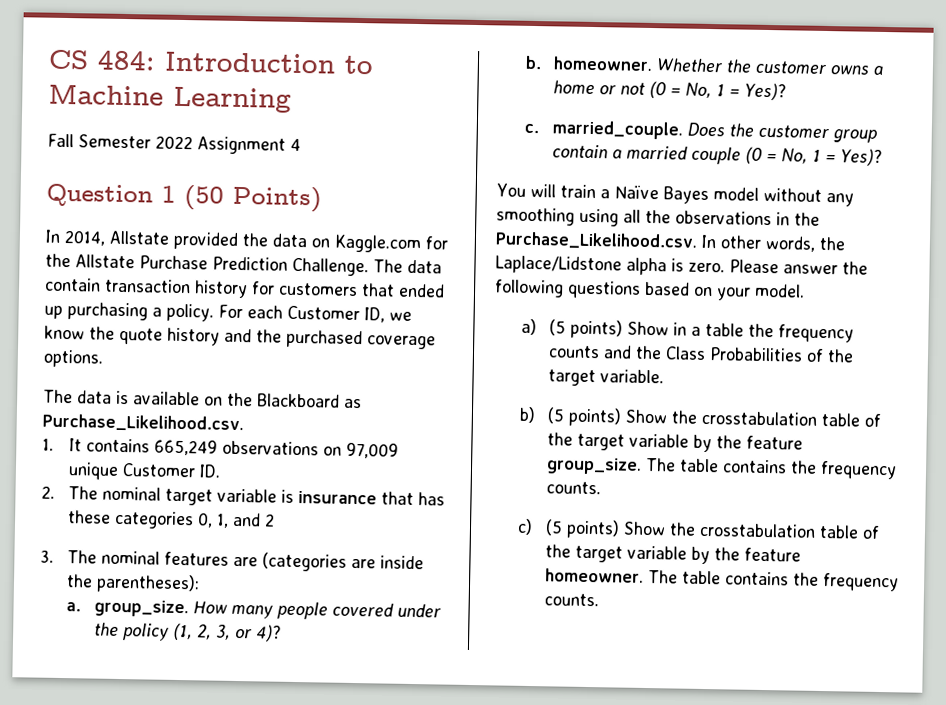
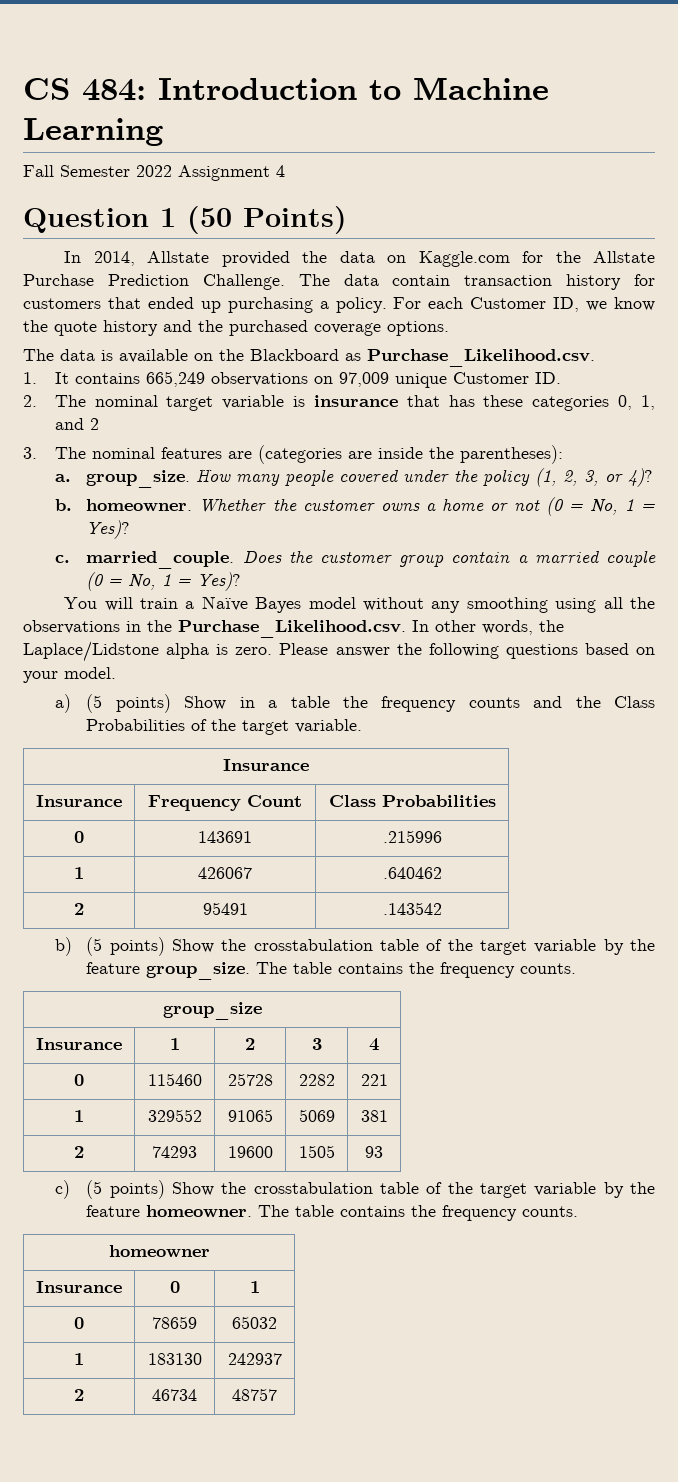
(664, 376) none -> [223,759,309,771] [36,795,122,807] [148,795,302,811] [328,795,496,807] [74,831,84,843] [198,831,252,843] [382,830,442,843] [74,867,84,879] [198,867,252,879] [382,867,442,879] [74,903,84,915] [202,902,248,915] [382,902,442,915] // Insurance // Insurance | Frequency Count | Class Probabilities // 0 | 143691 | .215996 // 1 | 426067 | .640462 // 2 | 95491 | .143542
(601, 488) none -> [162,1002,262,1020] [36,1038,122,1050] [169,1038,180,1050] [245,1038,255,1050] [311,1038,322,1050] [369,1038,379,1051] [74,1074,84,1086] [147,1073,202,1086] [227,1073,273,1086] [298,1074,335,1086] [360,1074,388,1086] [74,1110,84,1122] [147,1109,202,1122] [227,1109,273,1122] [298,1109,335,1122] [360,1110,388,1122] [74,1146,84,1158] [152,1146,197,1158] [227,1146,273,1158] [298,1145,335,1158] [365,1146,383,1158] // group_size // Insurance | 1 | 2 | 3 | 4 // 0 | 115460 | 25728 | 2282 | 221 // 1 | 329552 | 91065 | 5069 | 381 // 2 | 74293 | 19600 | 1505 | 93
(599, 600) none -> [108,1245,210,1257] [36,1281,122,1293] [169,1281,180,1293] [249,1281,260,1293] [74,1317,84,1329] [152,1316,197,1329] [232,1316,277,1329] [74,1353,84,1365] [147,1353,202,1365] [227,1353,282,1365] [74,1389,84,1401] [152,1389,197,1401] [232,1388,277,1401] // homeowner // Insurance | 0 | 1 // 0 | 78659 | 65032 // 1 | 183130 | 242937 // 2 | 46734 | 48757

